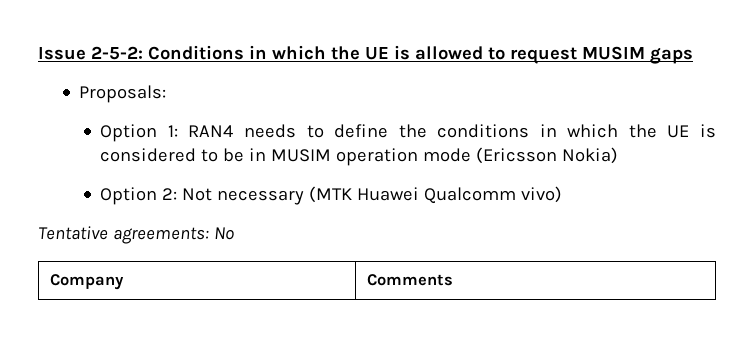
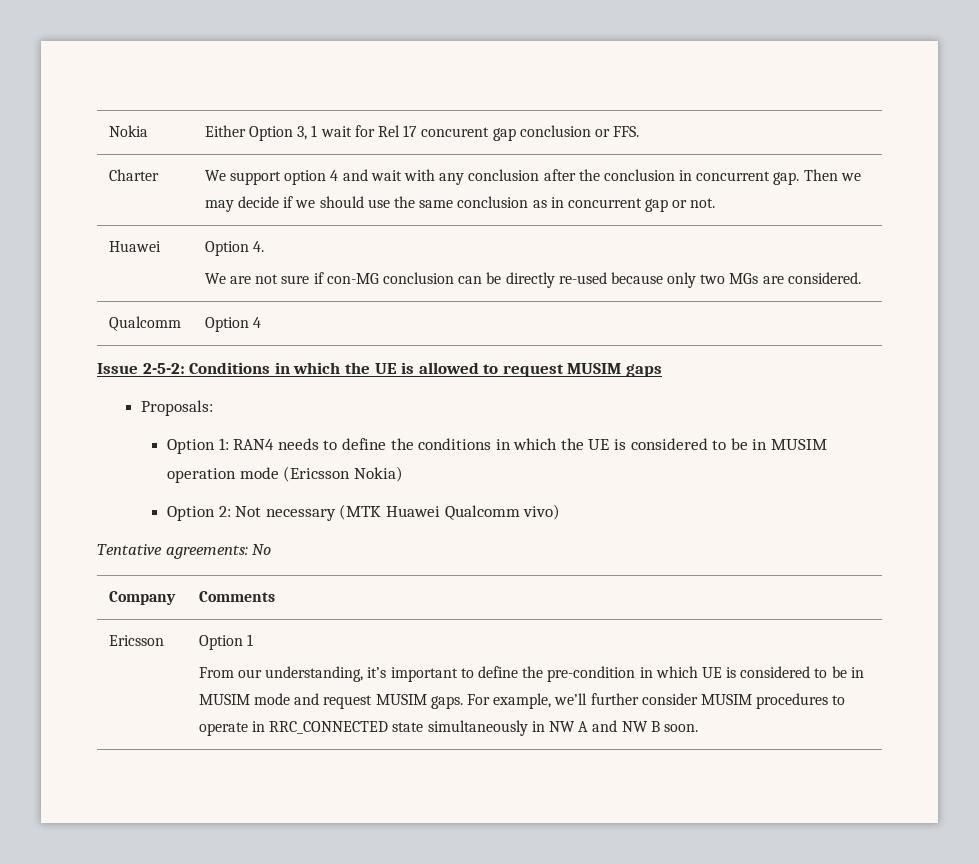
(38, 53) none -> [108,125,148,137] [204,125,640,141] [108,169,159,181] [204,169,861,185] [204,196,716,212] [108,241,161,252] [204,241,265,256] [204,272,861,288] [108,316,181,331] [204,317,262,332] Nokia | Either Option 3, 1 wait for Rel 17 concurent gap conclusion or FFS. // Charter | We support option 4 and wait with any conclusion after the conclusion in concurrent gap. Then we may decide if we should use the same conclusion as in concurrent gap or not. // Huawei | Option 4. // We are not sure if con-MG conclusion can be directly re-used because only two MGs are considered. // Qualcomm | Option 4 //
(454, 280) none -> [108,635,164,646] [198,634,254,650] [198,666,864,682] [198,693,846,709] [198,720,698,736] // Ericsson | Option 1 // From our understanding, it’s important to define the pre-condition in which UE is considered to be in MUSIM mode and request MUSIM gaps. For example, we’ll further consider MUSIM procedures to operate in RRC_CONNECTED state simultaneously in NW A and NW B soon.

